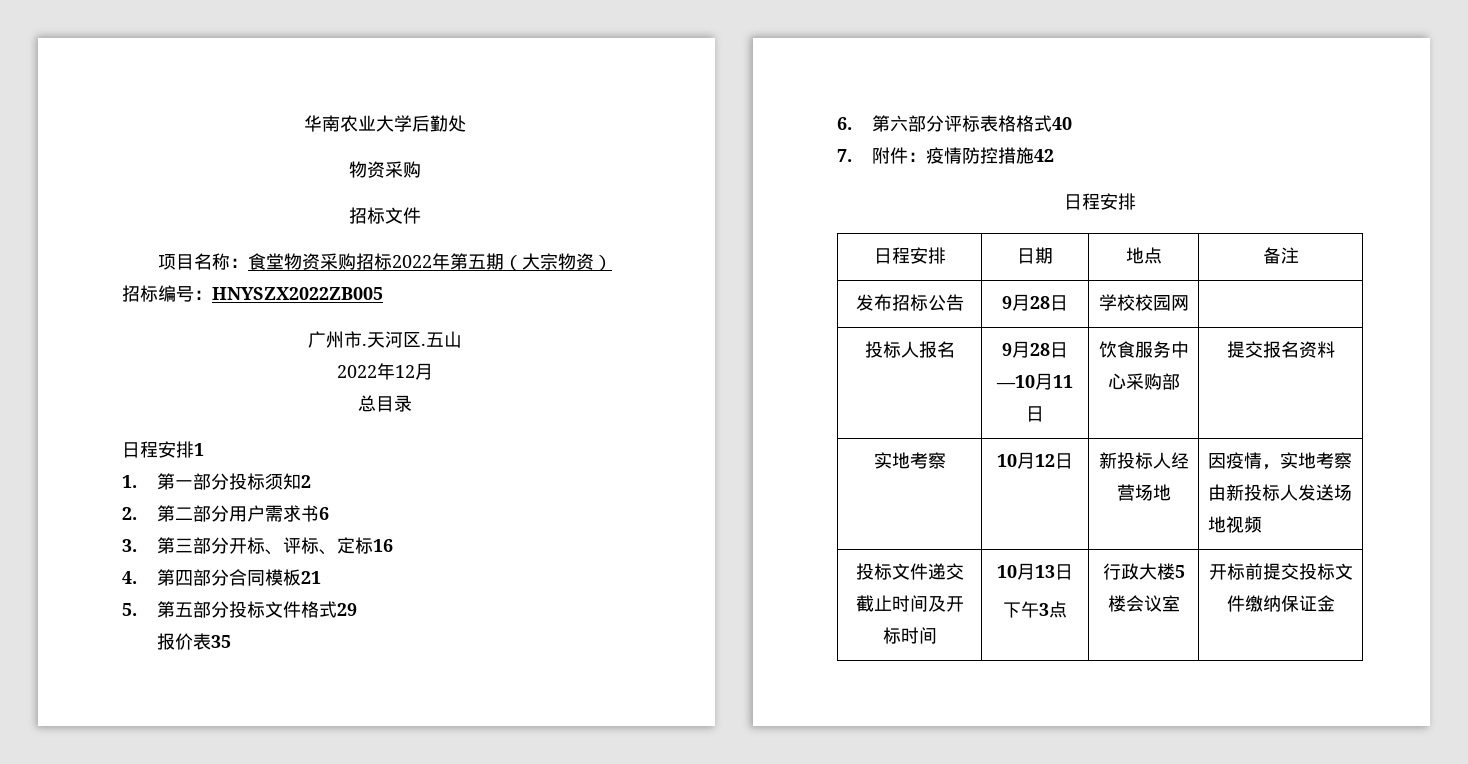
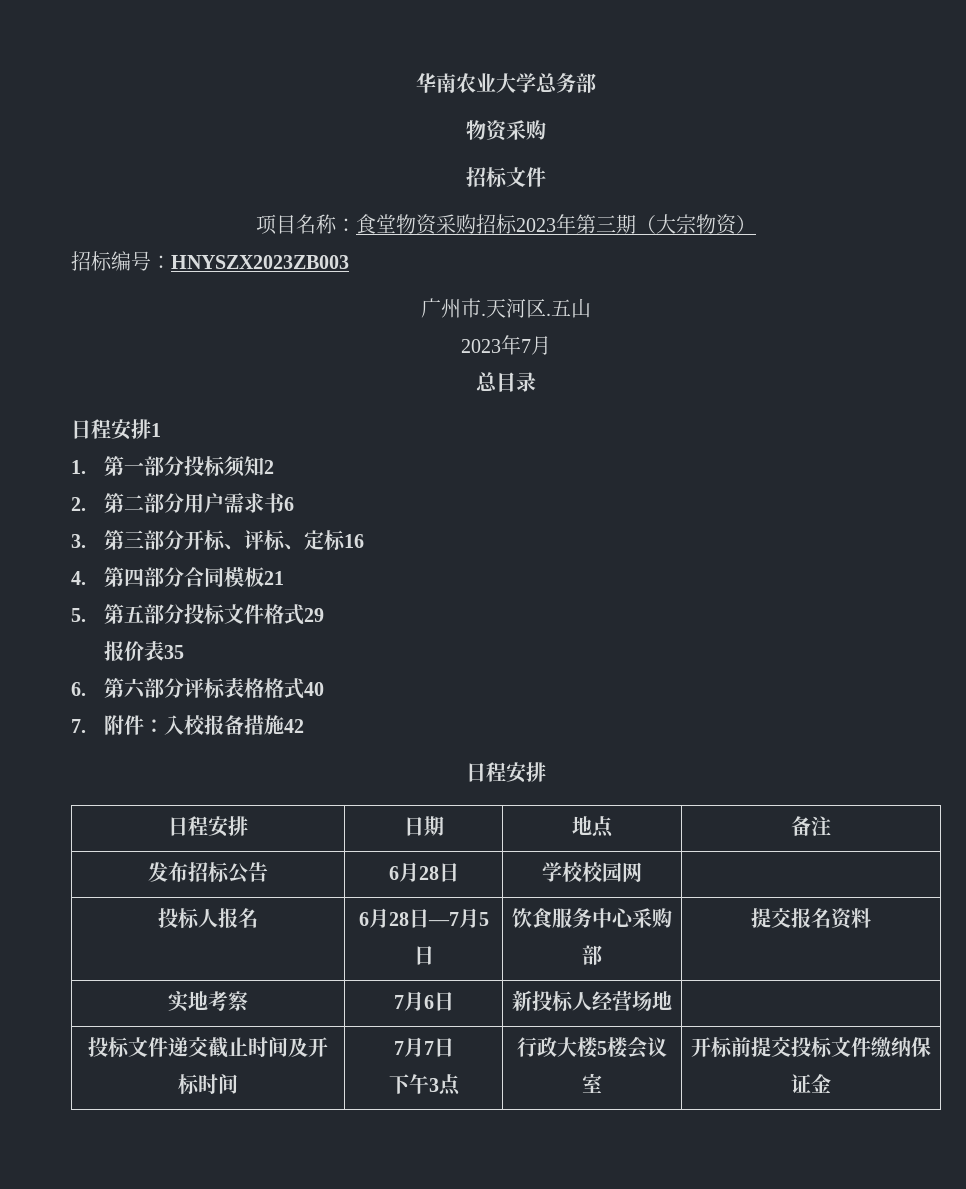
[412,115,466,132] 后勤处 -> [536,73,596,93] 总务部
[392,253,486,270] 2022年第五 -> [516,214,616,234] 2023年第三
[212,287,383,300] HNYSZX2022ZB005 -> [171,255,349,269] HNYSZX2023ZB003
[337,363,415,380] 2022年12 -> [461,335,531,355] 2023年7
[926,147,999,164] 疫情防控 -> [163,715,244,735] 入校报备
[1002,296,1012,309] 9 -> [388,866,399,880] 6
[1002,341,1068,358] [996,373,1073,390] 9月28日—10月11 -> [358,908,489,928] 6月28日—7月5
[997,452,1055,469] 10月12 -> [393,991,434,1011] 7月6
[1208,452,1353,470] [1208,484,1353,501] [1208,516,1263,533] 因疫情，实地考察由新投标人发送场地视频 -> (672, 1000) none
[997,563,1055,580] 10月13 -> [393,1037,434,1057] 7月7

